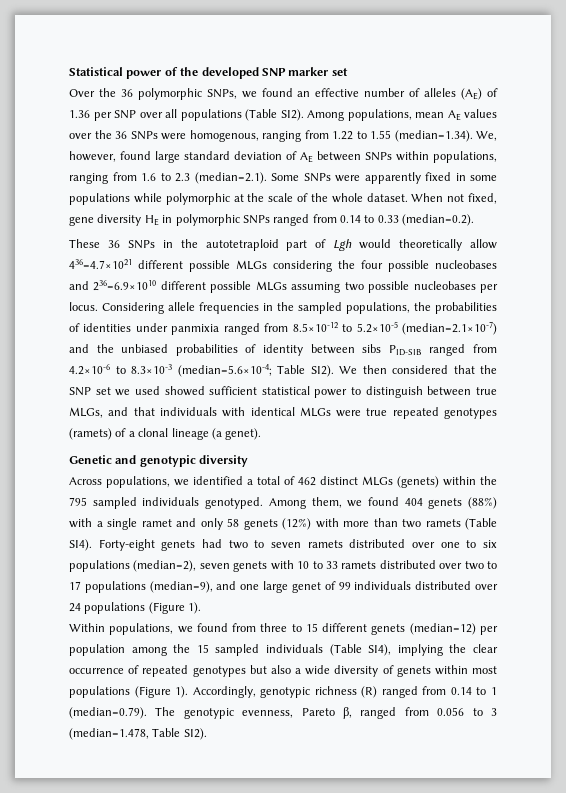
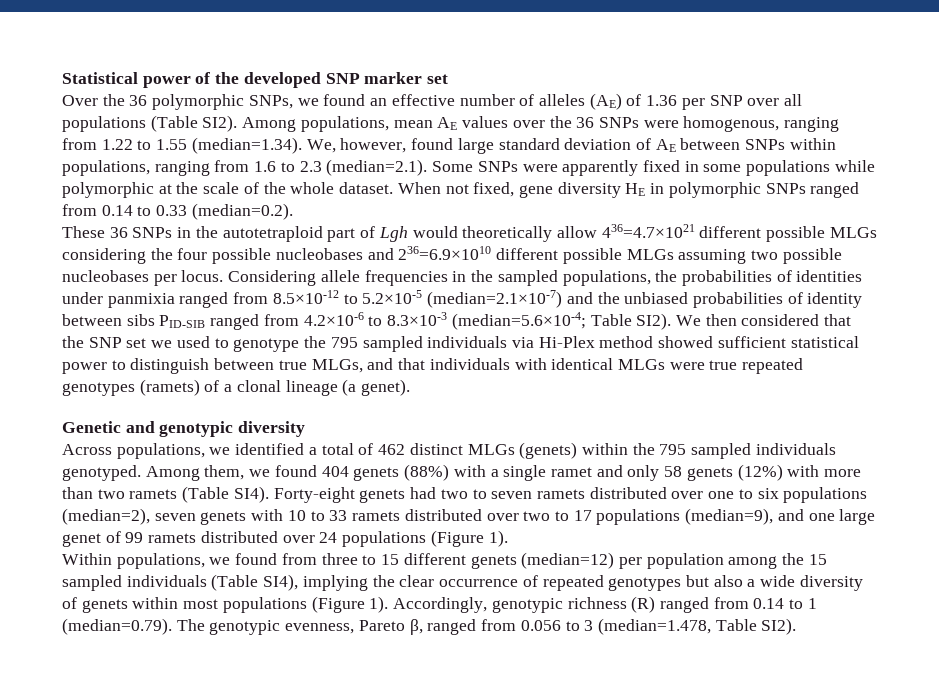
(160, 390) none -> [214,336,654,352] to genotype the 795 sampled individuals via Hi-Plex method
[354,581,412,590] individuals -> [148,533,197,543] ramets

